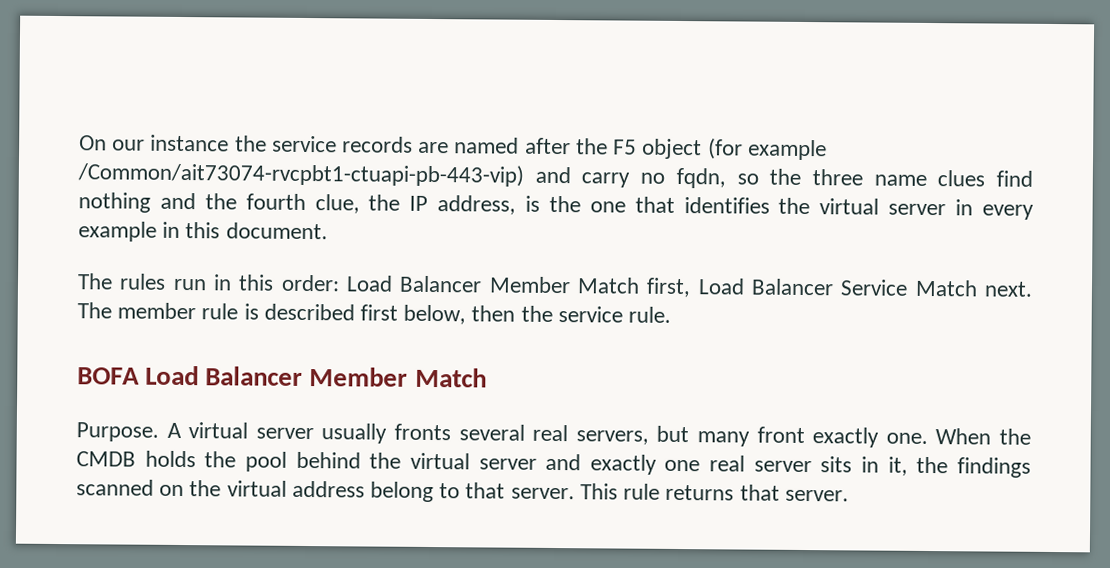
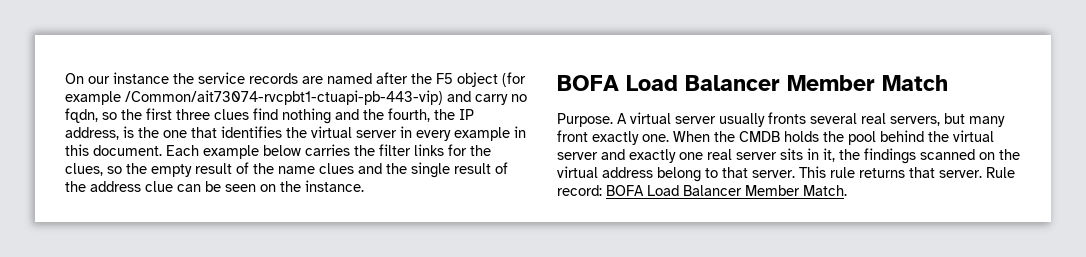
[811,169,927,186] three name -> [146,108,210,120] first three
[245,193,360,214] fourth clue, -> [388,108,430,122] fourth,
[77,273,1033,298] [77,302,672,325] // The rules run in this order: Load Balancer Member Match first, Load Balancer Service Match next. The member rule is described first below, then the service rule. -> [166,144,491,159] [65,162,508,178] [65,180,364,192] Each example below carries the filter links for the clues, so the empty result of the name clues and the single result of the address clue can be seen on the instance.
(849, 495) none -> [986,167,1015,178] [557,185,847,196] Rule record: BOFA Load Balancer Member Match.

